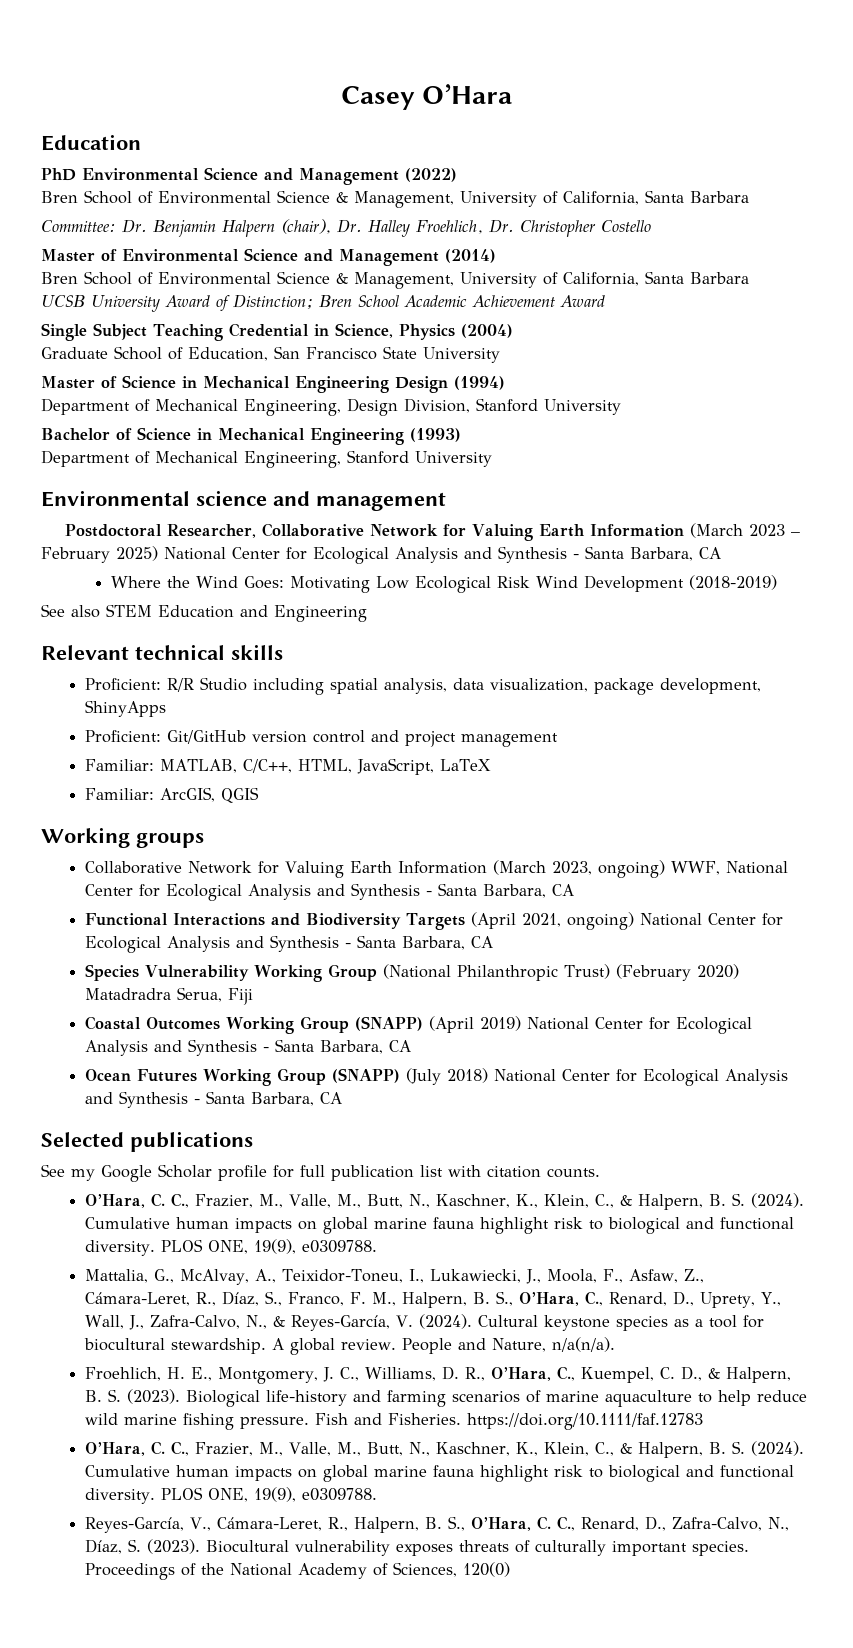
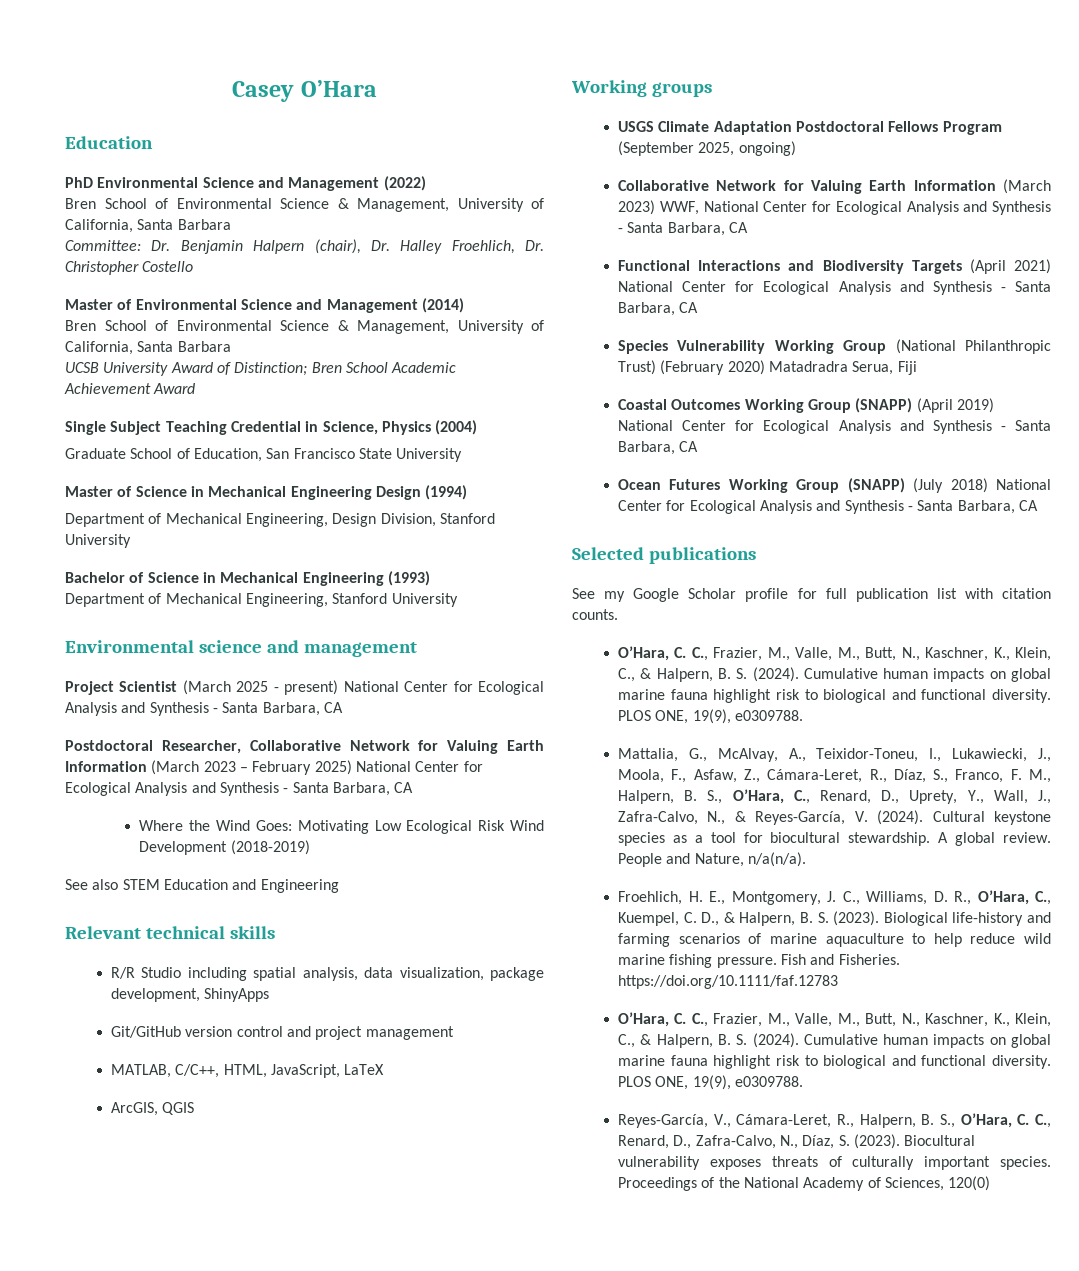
(446, 501) none -> [65,680,545,695] [65,702,343,716] // Project Scientist (March 2025 - present) National Center for Ecological Analysis and Synthesis - Santa Barbara, CA
[84,678,161,691] Proficient: -> (276, 932) none
[84,730,161,743] Proficient: -> (270, 995) none
[84,759,154,771] Familiar: -> (454, 1033) none
[84,788,154,800] Familiar: -> (385, 1069) none
[84,860,665,878] // Collaborative Network for Valuing Earth Information (March 2023, ongoing) -> [618,121,1002,135] [618,141,796,156] [618,179,1051,194] [618,200,656,215] // USGS Climate Adaptation Postdoctoral Fellows Program (September 2025, ongoing) // Collaborative Network for Valuing Earth Information (March 2023)
[521,912,634,930] 2021, ongoing) -> [1014,259,1051,274] 2021)

